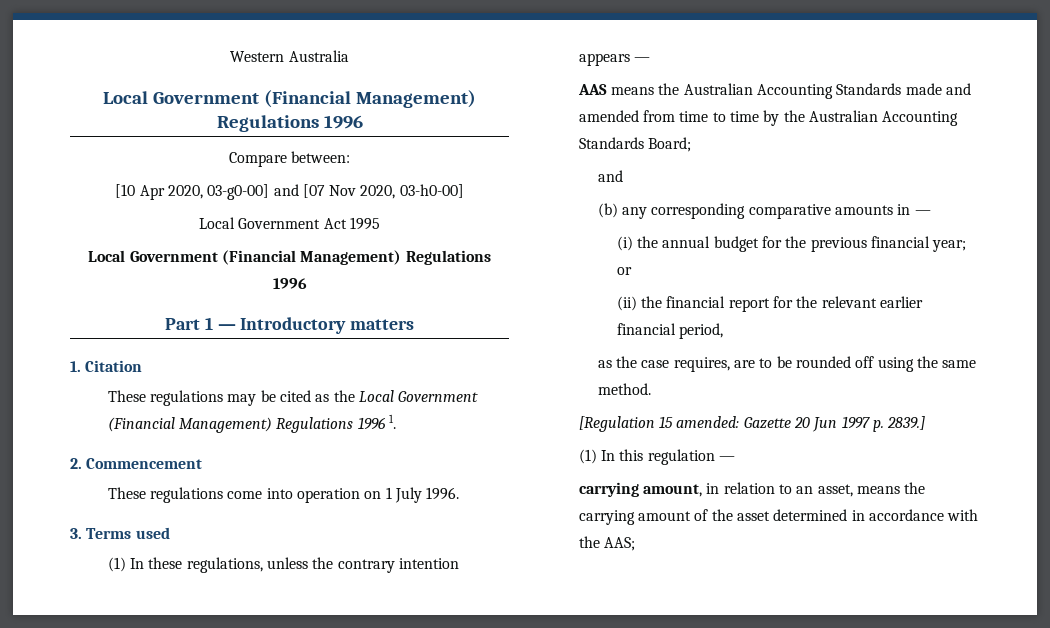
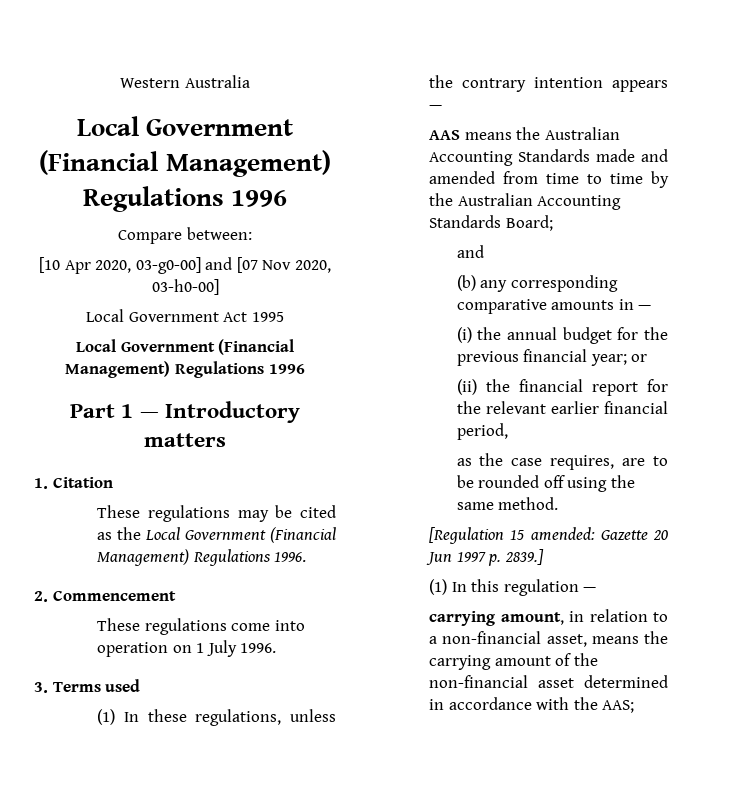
[357,414,397,430] 1996 1. -> [274,552,307,562] 1996.
[796,486,814,494] an -> [429,631,542,644] a non-financial
(733, 515) none -> [429,675,529,688] non-financial

